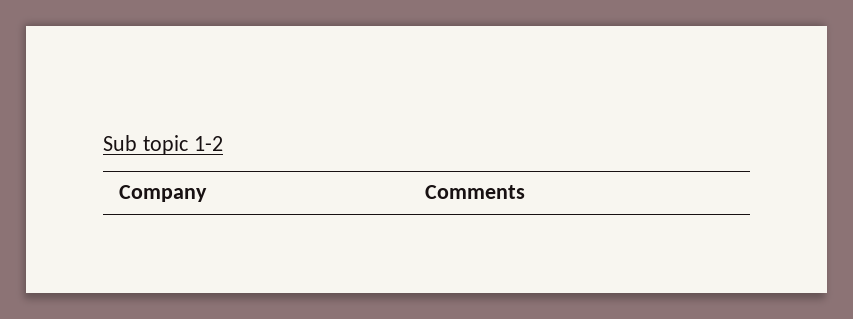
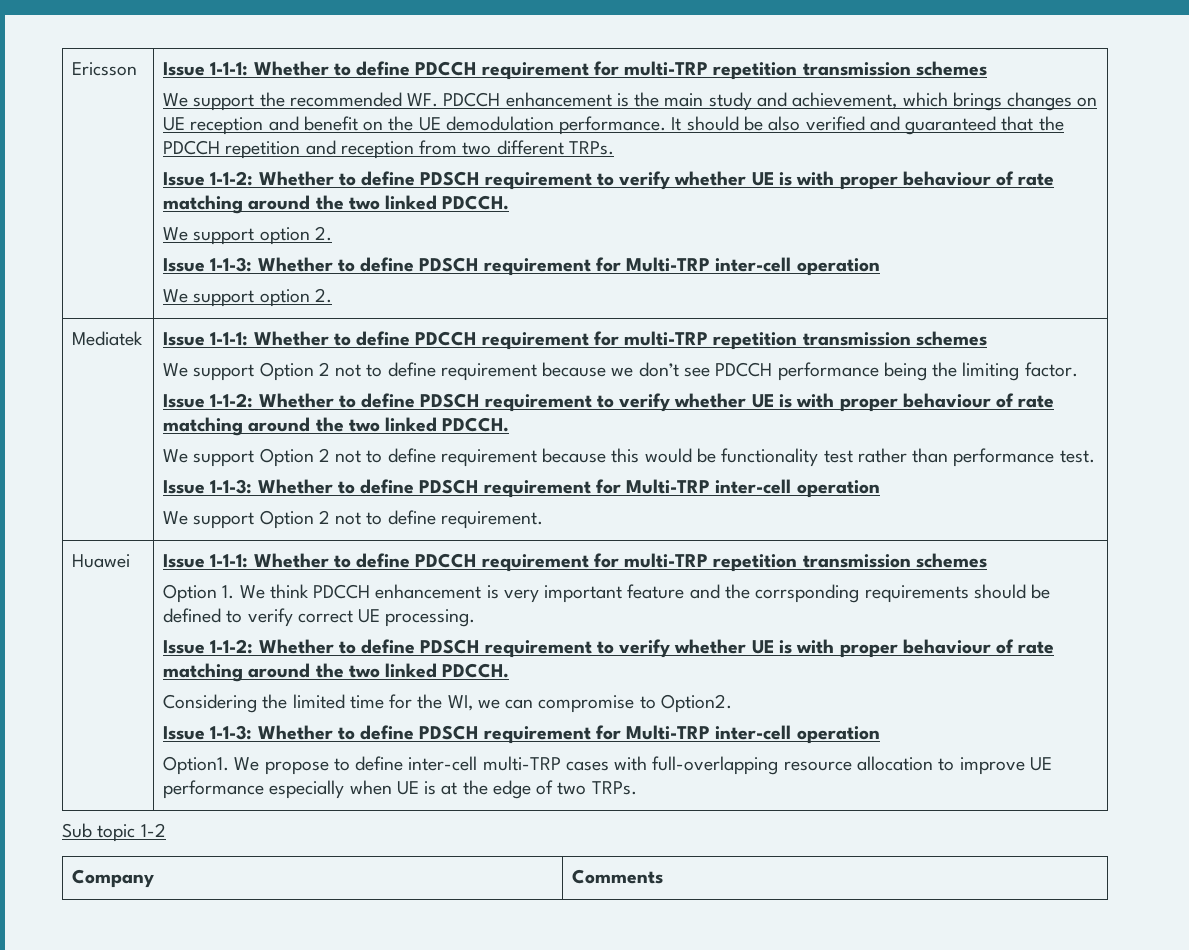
(103, 143) none -> [72,62,138,76] [163,61,987,80] [163,92,1098,111] [163,116,1064,135] [163,140,614,159] [163,171,1055,190] [163,195,510,214] [163,226,332,245] [163,257,880,276] [163,288,332,307] [72,331,144,346] [163,331,987,350] [163,362,1078,381] [163,393,1055,412] [163,417,510,436] [163,448,1095,467] [163,479,880,498] [163,510,543,529] [72,554,131,568] [163,553,987,572] [163,584,1051,603] [163,608,476,627] [163,639,1055,658] [163,663,510,682] [163,694,732,713] [163,725,880,744] [163,756,1052,775] [163,780,637,799] Ericsson | Issue 1-1-1: Whether to define PDCCH requirement for multi-TRP repetition transmission schemes // We support the recommended WF. PDCCH enhancement is the main study and achievement, which brings changes on UE reception and benefit on the UE demodulation performance. It should be also verified and guaranteed that the PDCCH repetition and reception from two different TRPs. // Issue 1-1-2: Whether to define PDSCH requirement to verify whether UE is with proper behaviour of rate matching around the two linked PDCCH. // We support option 2. // Issue 1-1-3: Whether to define PDSCH requirement for Multi-TRP inter-cell operation // We support option 2. // Mediatek | Issue 1-1-1: Whether to define PDCCH requirement for multi-TRP repetition transmission schemes // We support Option 2 not to define requirement because we don’t see PDCCH performance being the limiting factor. // Issue 1-1-2: Whether to define PDSCH requirement to verify whether UE is with proper behaviour of rate matching around the two linked PDCCH. // We support Option 2 not to define requirement because this would be functionality test rather than performance test. // Issue 1-1-3: Whether to define PDSCH requirement for Multi-TRP inter-cell operation // We support Option 2 not to define requirement. // Huawei | Issue 1-1-1: Whether to define PDCCH requirement for multi-TRP repetition transmission schemes // Option 1. We think PDCCH enhancement is very important feature and the corrsponding requirements should be defined to verify correct UE processing. // Issue 1-1-2: Whether to define PDSCH requirement to verify whether UE is with proper behaviour of rate matching around the two linked PDCCH. // Considering the limited time for the WI, we can compromise to Option2. // Issue 1-1-3: Whether to define PDSCH requirement for Multi-TRP inter-cell operation // Option1. We propose to define inter-cell multi-TRP cases with full-overlapping resource allocation to improve UE performance especially when UE is at the edge of two TRPs. //

